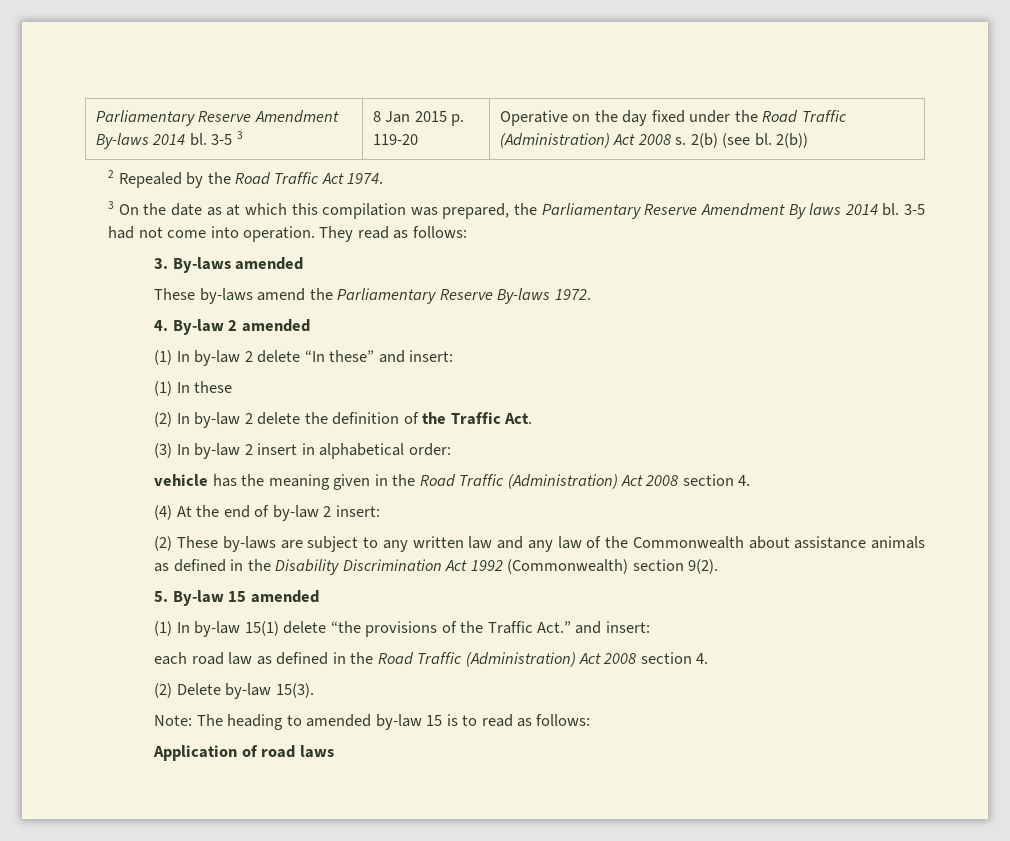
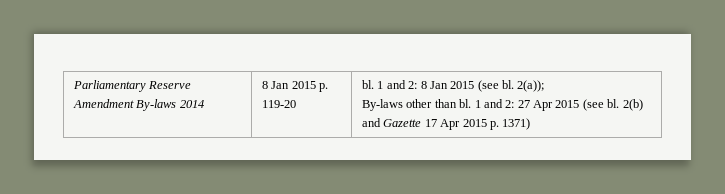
[189,131,243,146] bl. 3-5 3 -> (204, 104) none
[499,110,847,126] [499,133,809,148] [108,170,384,188] [108,201,926,219] [108,226,467,242] [154,257,304,273] [154,288,591,304] [154,319,310,335] [154,350,454,366] [154,381,233,396] [154,412,533,428] [154,443,451,459] [154,474,751,490] [154,505,380,521] [154,536,926,552] [154,559,719,575] [154,590,319,606] [154,621,650,637] [154,652,709,667] [154,683,314,699] [154,714,591,730] [153,745,334,761] Operative on the day fixed under the Road Traffic (Administration) Act 2008 s. 2(b) (see bl. 2(b)) // 2 Repealed by the Road Traffic Act 1974. // 3 On the date as at which this compilation was prepared, the Parliamentary Reserve Amendment By laws 2014 bl. 3-5 had not come into operation. They read as follows: // 3. By-laws amended // These by-laws amend the Parliamentary Reserve By-laws 1972. // 4. By-law 2 amended // (1) In by-law 2 delete “In these” and insert: // (1) In these // (2) In by-law 2 delete the definition of the Traffic Act. // (3) In by-law 2 insert in alphabetical order: // vehicle has the meaning given in the Road Traffic (Administration) Act 2008 section 4. // (4) At the end of by-law 2 insert: // (2) These by-laws are subject to any written law and any law of the Commonwealth about assistance animals as defined in the Disability Discrimination Act 1992 (Commonwealth) section 9(2). // 5. By-law 15 amended // (1) In by-law 15(1) delete “the provisions of the Traffic Act.” and insert: // each road law as defined in the Road Traffic (Administration) Act 2008 section 4. // (2) Delete by-law 15(3). // Note: The heading to amended by-law 15 is to read as follows: // Application of road laws -> [362,80,545,92] [362,99,643,111] [362,118,531,130] bl. 1 and 2: 8 Jan 2015 (see bl. 2(a)); // By-laws other than bl. 1 and 2: 27 Apr 2015 (see bl. 2(b) and Gazette 17 Apr 2015 p. 1371)

